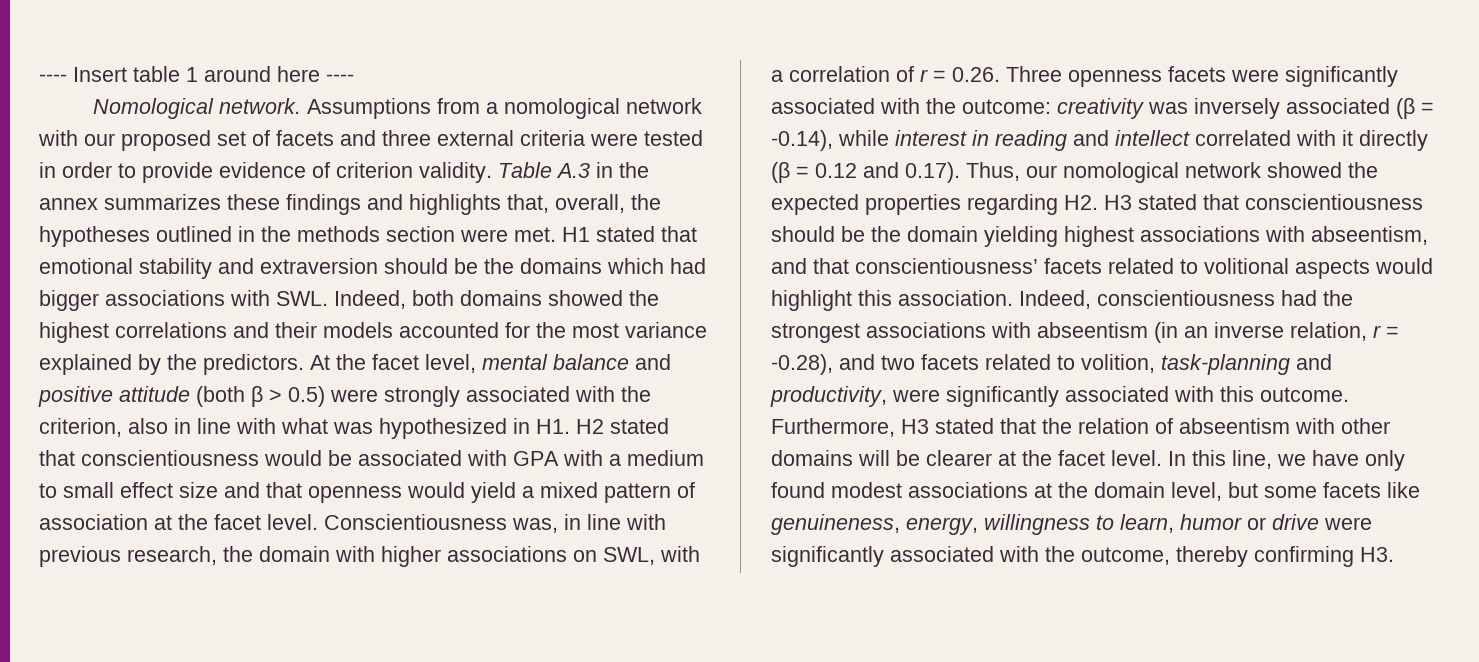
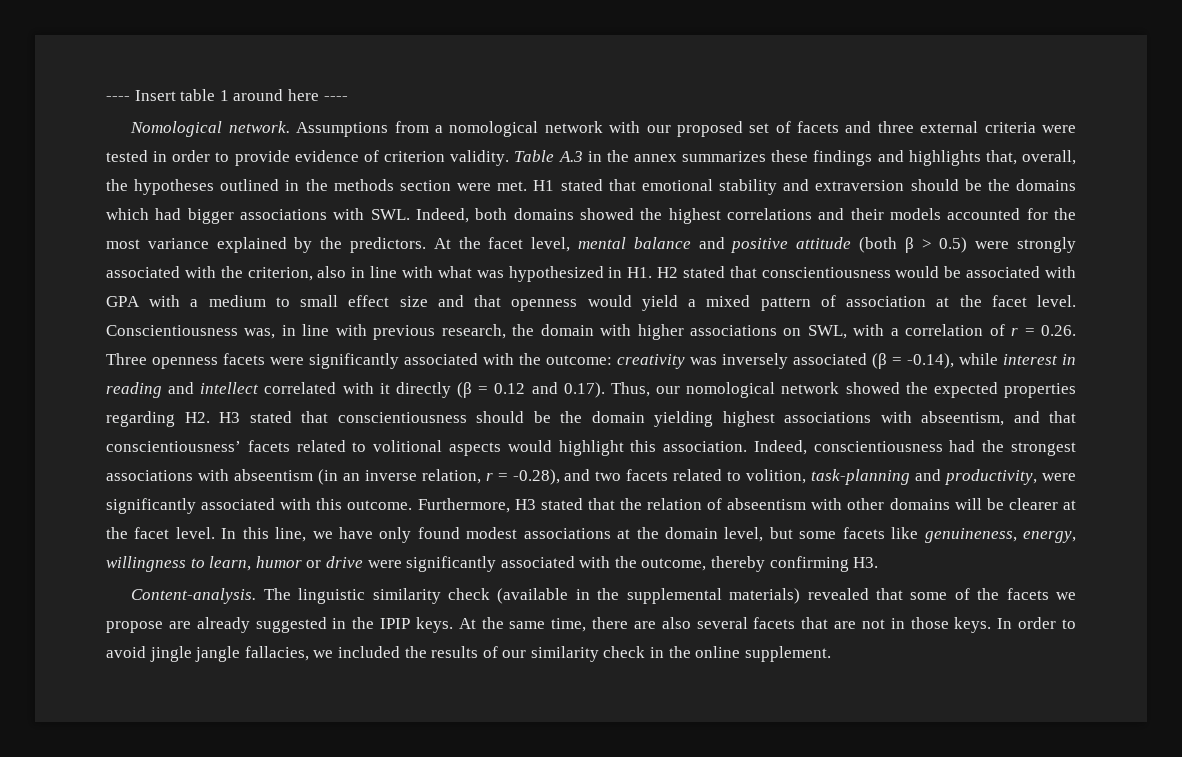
(1394, 554) none -> [131,588,1076,604] [106,617,1077,633] [106,646,831,662] // Content-analysis. The linguistic similarity check (available in the supplemental materials) revealed that some of the facets we propose are already suggested in the IPIP keys. At the same time, there are also several facets that are not in those keys. In order to avoid jingle jangle fallacies, we included the results of our similarity check in the online supplement.

